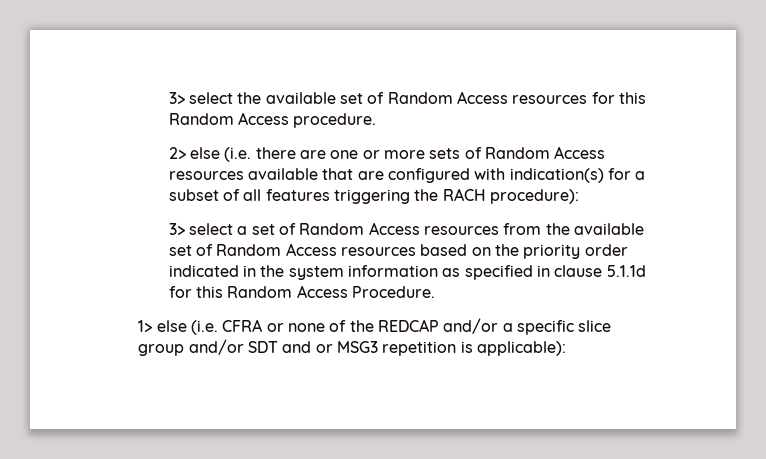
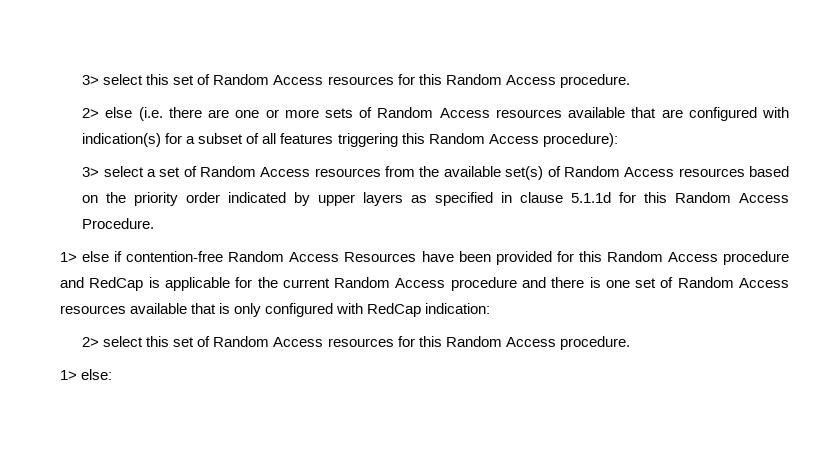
[168,92,336,104] 3> select the available -> [82,74,170,85] 3> select this
[414,188,486,201] the RACH -> [401,133,539,144] this Random Access
[168,245,192,256] set -> [505,166,544,180] set(s)
[243,265,439,280] in the system information -> [294,192,404,206] by upper layers
[191,318,612,335] [138,339,566,356] (i.e. CFRA or none of the REDCAP and/or a specific slice group and/or SDT and or MSG3 repetition is applicable): -> [114,251,790,265] [60,277,789,291] [60,303,491,317] [82,336,630,350] [60,369,113,380] if contention-free Random Access Resources have been provided for this Random Access procedure and RedCap is applicable for the current Random Access procedure and there is one set of Random Access resources available that is only configured with RedCap indication: // 2> select this set of Random Access resources for this Random Access procedure. // 1> else:

